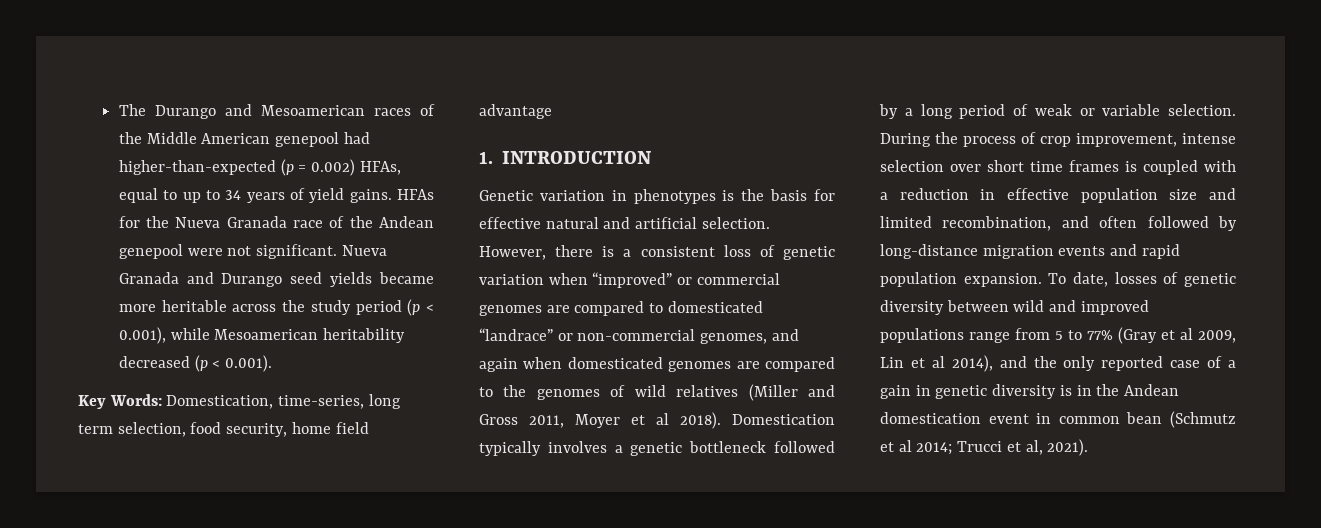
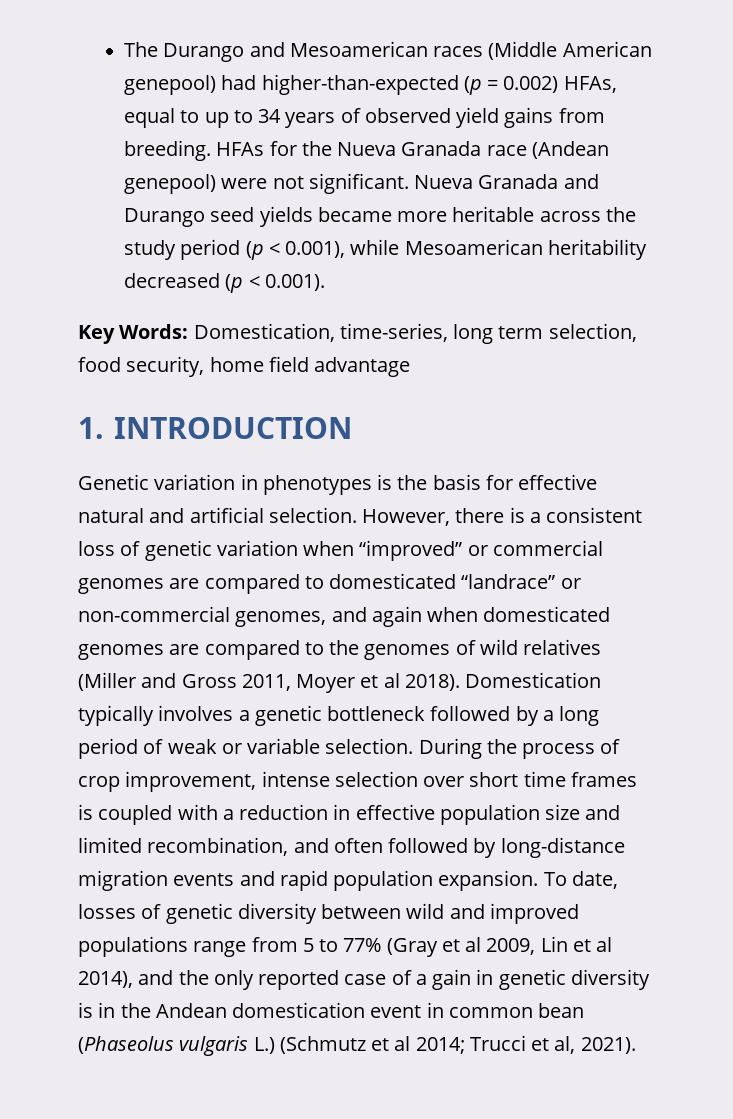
[420,104,435,116] [118,132,339,147] of the Middle American genepool -> [488,41,652,60] [123,75,216,95] (Middle American genepool)
[309,188,392,203] yield gains. -> [364,107,605,128] [123,140,211,161] observed yield gains from breeding.
[329,216,435,228] [118,244,183,259] of the Andean genepool -> [531,141,609,159] [123,174,216,194] (Andean genepool)
(1163, 418) none -> [78,1036,275,1056] (Phaseolus vulgaris L.)

